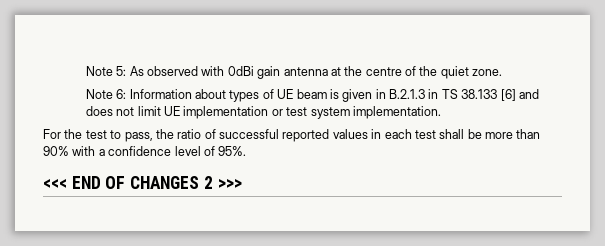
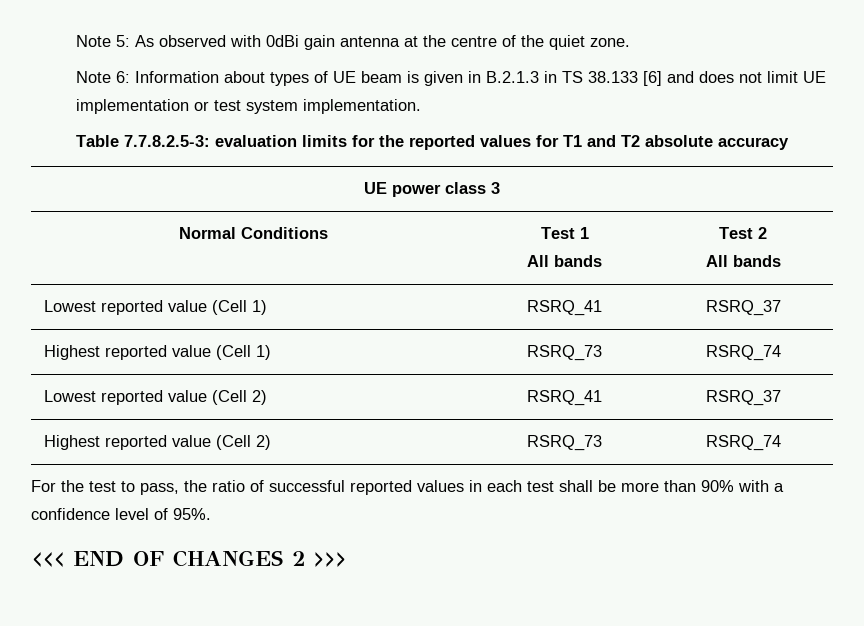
(441, 112) none -> [76,135,789,150] [364,182,500,197] [179,227,328,239] [540,227,589,239] [527,255,602,267] [719,227,767,239] [705,255,781,267] [44,300,268,315] [527,300,602,316] [705,300,781,316] [44,345,272,360] [527,345,602,361] [705,345,781,361] [44,390,268,405] [527,390,602,406] [705,390,781,406] [44,435,272,450] [527,435,602,451] [705,435,781,451] // Table 7.7.8.2.5-3: evaluation limits for the reported values for T1 and T2 absolute accuracy // UE power class 3 // Normal Conditions | Test 1 // All bands | Test 2 // All bands // Lowest reported value (Cell 1) | RSRQ_41 | RSRQ_37 // Highest reported value (Cell 1) | RSRQ_73 | RSRQ_74 // Lowest reported value (Cell 2) | RSRQ_41 | RSRQ_37 // Highest reported value (Cell 2) | RSRQ_73 | RSRQ_74

